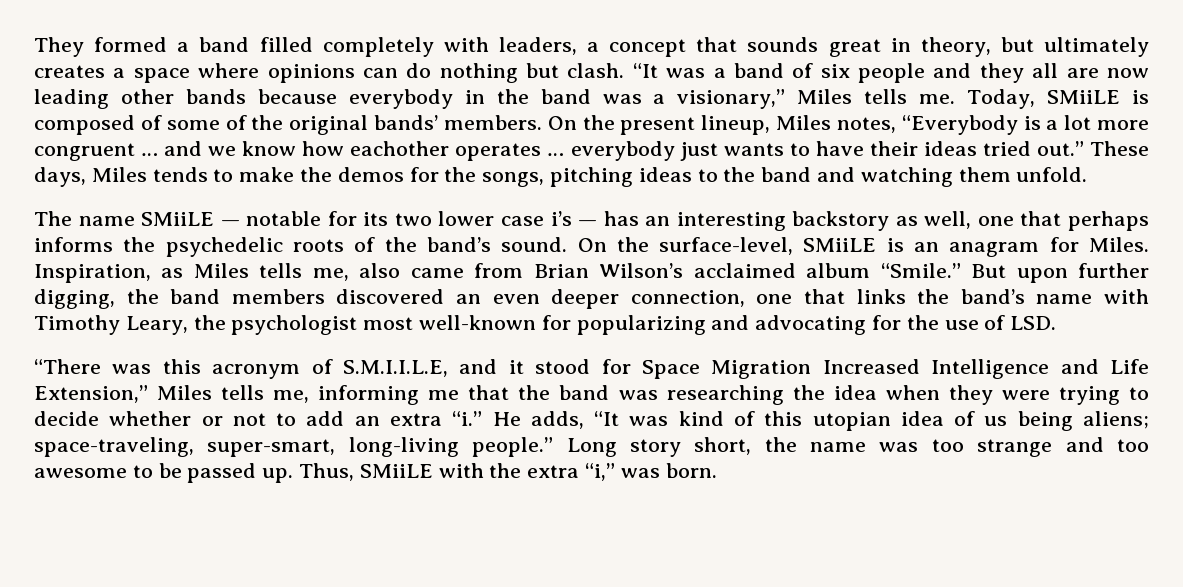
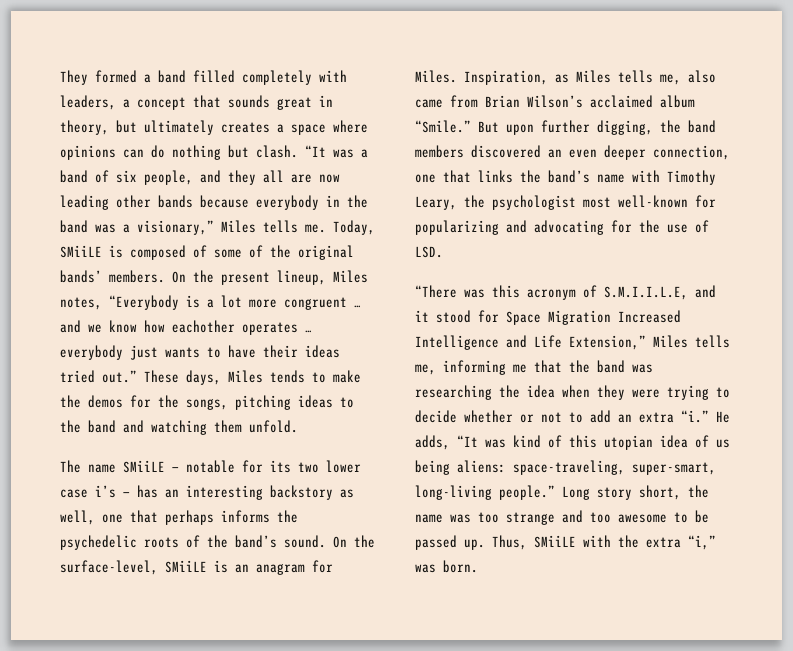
[858,63,926,83] people -> [144,170,193,185] people,
[1083,411,1150,429] aliens; -> [457,460,506,473] aliens:

